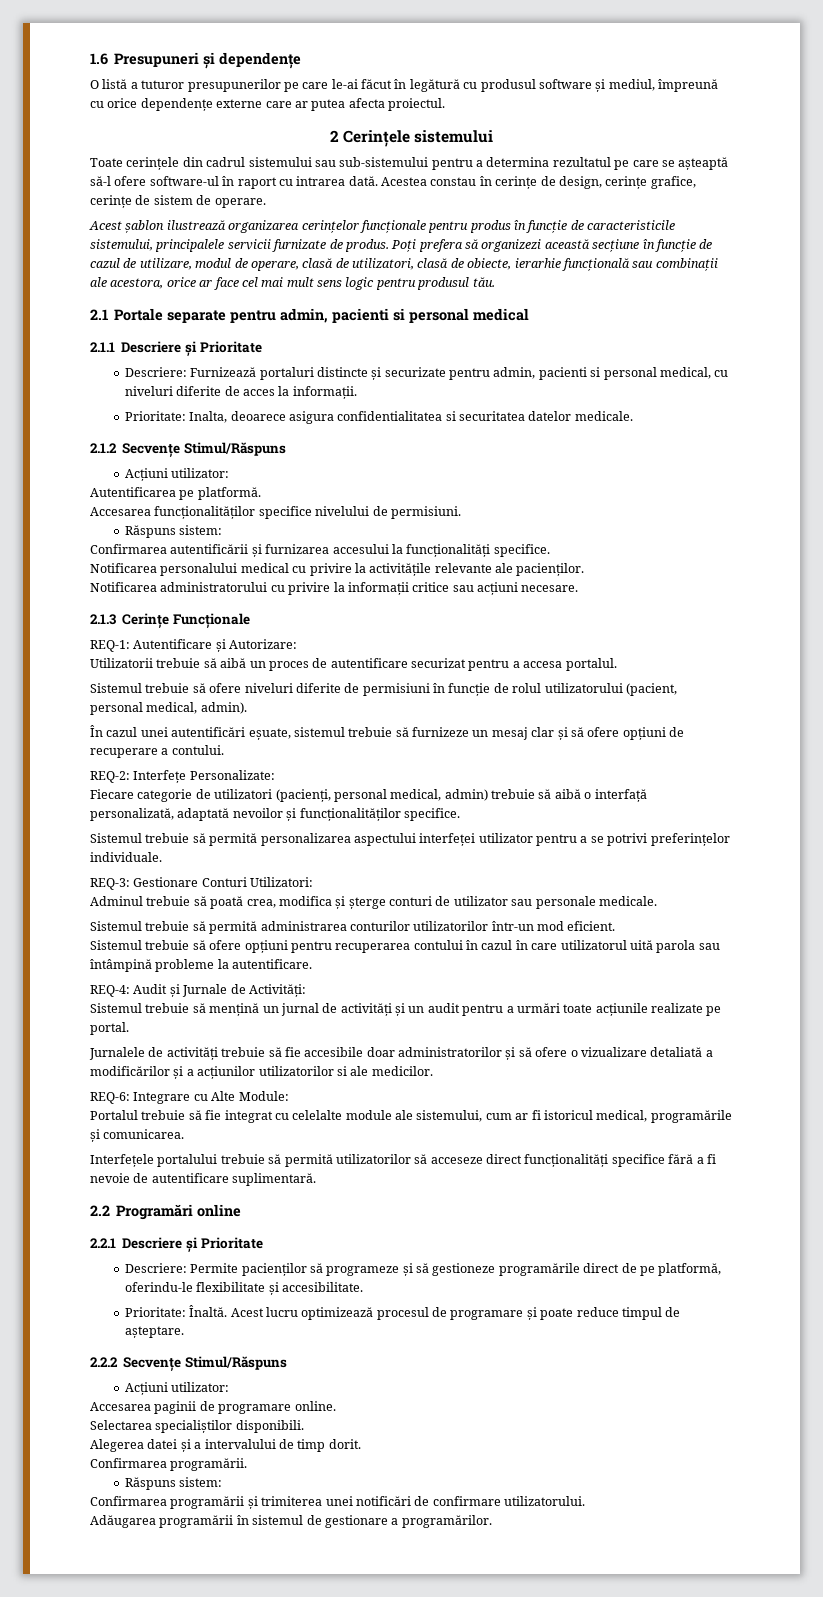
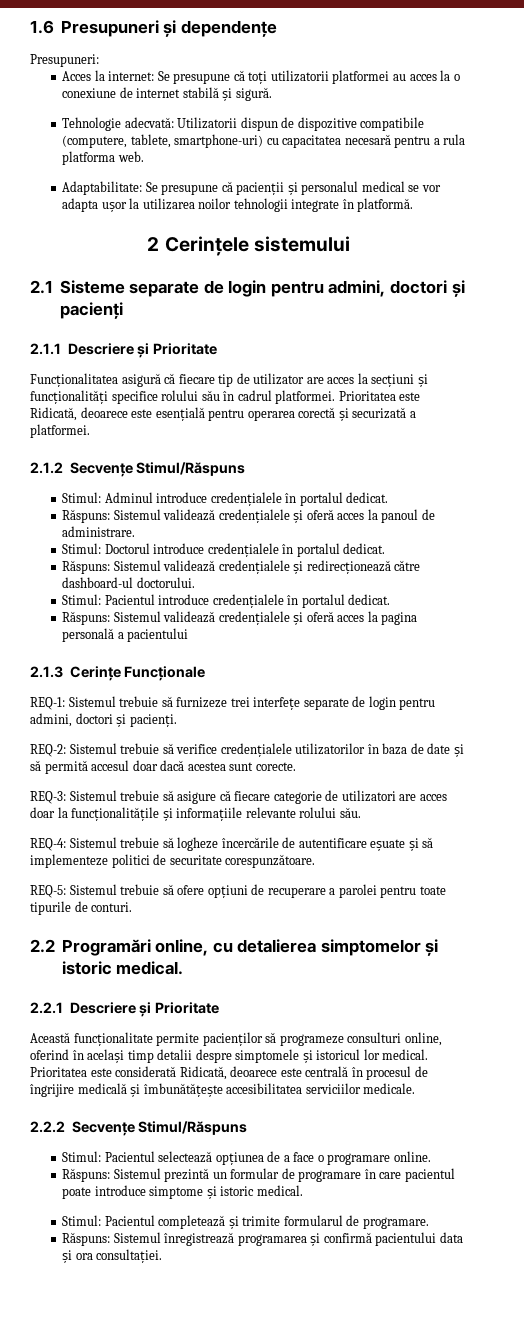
[90,79,718,92] [90,98,445,111] [329,130,494,147] [90,157,729,170] [90,176,696,189] [90,195,266,208] [89,220,676,233] [90,239,713,252] [90,258,718,271] [90,277,495,290] [90,308,530,323] [90,341,262,357] [124,367,729,380] [124,386,357,399] [124,411,633,424] [90,442,286,458] [124,468,230,481] [90,487,261,500] [90,506,461,519] [124,525,223,538] [90,544,550,557] [90,563,585,576] [90,582,579,595] [90,613,250,629] [90,639,298,652] [90,658,617,671] [90,683,677,696] [90,702,247,715] [90,725,684,740] [90,745,224,758] [90,770,275,783] [90,789,647,802] [90,808,460,821] [90,833,730,846] [90,852,162,862] [90,877,314,890] [90,896,657,909] [90,921,616,934] [90,940,720,953] [90,959,313,972] [90,984,306,997] [90,1003,722,1016] [90,1022,129,1035] [89,1047,713,1060] [90,1066,433,1079] [90,1091,289,1104] [90,1110,732,1123] [90,1129,185,1142] [90,1154,716,1167] [90,1173,317,1186] [90,1204,242,1220] [90,1237,263,1253] [124,1263,722,1276] [124,1282,363,1295] [124,1305,681,1320] [124,1326,184,1338] [90,1356,287,1372] [124,1382,230,1395] [90,1401,336,1414] [90,1420,304,1433] [90,1439,361,1452] [90,1458,248,1471] [124,1477,223,1490] [90,1496,585,1509] [90,1515,492,1528] O listă a tuturor presupunerilor pe care le-ai făcut în legătură cu produsul software și mediul, împreună cu orice dependențe externe care ar putea afecta proiectul. // 2 Cerințele sistemului // Toate cerințele din cadrul sistemului sau sub-sistemului pentru a determina rezultatul pe care se așteaptă să-l ofere software-ul în raport cu intrarea dată. Acestea constau în cerințe de design, cerințe grafice, cerințe de sistem de operare. // Acest șablon ilustrează organizarea cerințelor funcționale pentru produs în funcție de caracteristicile sistemului, principalele servicii furnizate de produs. Poți prefera să organizezi această secțiune în funcție de cazul de utilizare, modul de operare, clasă de utilizatori, clasă de obiecte, ierarhie funcțională sau combinații ale acestora, orice ar face cel mai mult sens logic pentru produsul tău. // 2.1 Portale separate pentru admin, pacienti si personal medical // 2.1.1 Descriere și Prioritate // Descriere: Furnizează portaluri distincte și securizate pentru admin, pacienti si personal medical, cu niveluri diferite de acces la informații. // Prioritate: Inalta, deoarece asigura confidentialitatea si securitatea datelor medicale. // 2.1.2 Secvențe Stimul/Răspuns // Acțiuni utilizator: // Autentificarea pe platformă. // Accesarea funcționalităților specifice nivelului de permisiuni. // Răspuns sistem: // Confirmarea autentificării și furnizarea accesului la funcționalități specifice. // Notificarea personalului medical cu privire la activitățile relevante ale pacienților. // Notificarea administratorului cu privire la informații critice sau acțiuni necesare. // 2.1.3 Cerințe Funcționale // REQ-1: Autentificare și Autorizare: // Utilizatorii trebuie să aibă un proces de autentificare securizat pentru a accesa portalul. // Sistemul trebuie să ofere niveluri diferite de permisiuni în funcție de rolul utilizatorului (pacient, personal medical, admin). // În cazul unei autentificări eșuate, sistemul trebuie să furnizeze un mesaj clar și să ofere opțiuni de recuperare a contului. // REQ-2: Interfețe Personalizate: // Fiecare categorie de utilizatori (pacienți, personal medical, admin) trebuie să aibă o interfață personalizată, adaptată nevoilor și funcționalităților specifice. // Sistemul trebuie să permită personalizarea aspectului interfeței utilizator pentru a se potrivi preferințelor individuale. // REQ-3: Gestionare Conturi Utilizatori: // Adminul trebuie să poată crea, modifica și șterge conturi de utilizator sau personale medicale. // Sistemul trebuie să permită administrarea conturilor utilizatorilor într-un mod eficient. // Sistemul trebuie să ofere opțiuni pentru recuperarea contului în cazul în care utilizatorul uită parola sau întâmpină probleme la autentificare. // REQ-4: Audit și Jurnale de Activități: // Sistemul trebuie să mențină un jurnal de activități și un audit pentru a urmări toate acțiunile realizate pe portal. // Jurnalele de activități trebuie să fie accesibile doar administratorilor și să ofere o vizualizare detaliată a modificărilor și a acțiunilor utilizatorilor si ale medicilor. // REQ-6: Integrare cu Alte Module: // Portalul trebuie să fie integrat cu celelalte module ale sistemului, cum ar fi istoricul medical, programările și comunicarea. // Interfețele portalului trebuie să permită utilizatorilor să acceseze direct funcționalități specifice fără a fi nevoie de autentificare suplimentară. // 2.2 Programări online // 2.2.1 Descriere și Prioritate // Descriere: Permite pacienților să programeze și să gestioneze programările direct de pe platformă, oferindu-le flexibilitate și accesibilitate. // Prioritate: Înaltă. Acest lucru optimizează procesul de programare și poate reduce timpul de așteptare. // 2.2.2 Secvențe Stimul/Răspuns // Acțiuni utilizator: // Accesarea paginii de programare online. // Selectarea specialiștilor disponibili. // Alegerea datei și a intervalului de timp dorit. // Confirmarea programării. // Răspuns sistem: // Confirmarea programării și trimiterea unei notificări de confirmare utilizatorului. // Adăugarea programării în sistemul de gestionare a programărilor. -> [30,54,99,67] [62,70,460,84] [62,87,272,101] [62,117,425,131] [62,134,466,148] [62,151,144,165] [62,181,441,195] [62,198,414,212] [147,236,350,256] [30,280,465,297] [59,302,123,319] [30,343,218,358] [30,373,428,387] [30,390,421,404] [30,407,416,421] [30,424,90,438] [30,462,246,477] [62,492,389,506] [62,509,435,523] [62,526,136,537] [62,543,386,557] [62,560,421,574] [62,577,195,588] [62,594,391,608] [62,611,418,625] [62,628,189,642] [30,666,206,681] [30,696,436,710] [30,713,177,727] [30,743,464,757] [30,760,296,774] [30,790,447,804] [30,807,361,821] [30,837,434,851] [30,854,316,868] [30,884,446,898] [30,901,133,915] [30,939,439,956] [61,961,184,975] [30,1002,220,1017] [30,1032,442,1046] [30,1049,429,1063] [30,1066,428,1080] [30,1083,416,1097] [30,1121,248,1136] [62,1151,431,1165] [62,1168,455,1182] [62,1185,303,1199] [62,1215,429,1229] [62,1232,463,1246] [62,1249,163,1263] Presupuneri: // Acces la internet: Se presupune că toți utilizatorii platformei au acces la o conexiune de internet stabilă și sigură. // Tehnologie adecvată: Utilizatorii dispun de dispozitive compatibile (computere, tablete, smartphone-uri) cu capacitatea necesară pentru a rula platforma web. // Adaptabilitate: Se presupune că pacienții și personalul medical se vor adapta ușor la utilizarea noilor tehnologii integrate în platformă. // 2 Cerințele sistemului // 2.1 Sisteme separate de login pentru admini, doctori și pacienți // 2.1.1 Descriere și Prioritate // Funcționalitatea asigură că fiecare tip de utilizator are acces la secțiuni și funcționalități specifice rolului său în cadrul platformei. Prioritatea este Ridicată, deoarece este esențială pentru operarea corectă și securizată a platformei. // 2.1.2 Secvențe Stimul/Răspuns // Stimul: Adminul introduce credențialele în portalul dedicat. // Răspuns: Sistemul validează credențialele și oferă acces la panoul de administrare. // Stimul: Doctorul introduce credențialele în portalul dedicat. // Răspuns: Sistemul validează credențialele și redirecționează către dashboard-ul doctorului. // Stimul: Pacientul introduce credențialele în portalul dedicat. // Răspuns: Sistemul validează credențialele și oferă acces la pagina personală a pacientului // 2.1.3 Cerințe Funcționale // REQ-1: Sistemul trebuie să furnizeze trei interfețe separate de login pentru admini, doctori și pacienți. // REQ-2: Sistemul trebuie să verifice credențialele utilizatorilor în baza de date și să permită accesul doar dacă acestea sunt corecte. // REQ-3: Sistemul trebuie să asigure că fiecare categorie de utilizatori are acces doar la funcționalitățile și informațiile relevante rolului său. // REQ-4: Sistemul trebuie să logheze încercările de autentificare eșuate și să implementeze politici de securitate corespunzătoare. // REQ-5: Sistemul trebuie să ofere opțiuni de recuperare a parolei pentru toate tipurile de conturi. // 2.2 Programări online, cu detalierea simptomelor și istoric medical. // 2.2.1 Descriere și Prioritate // Această funcționalitate permite pacienților să programeze consulturi online, oferind în același timp detalii despre simptomele și istoricul lor medical. Prioritatea este considerată Ridicată, deoarece este centrală în procesul de îngrijire medicală și îmbunătățește accesibilitatea serviciilor medicale. // 2.2.2 Secvențe Stimul/Răspuns // Stimul: Pacientul selectează opțiunea de a face o programare online. // Răspuns: Sistemul prezintă un formular de programare în care pacientul poate introduce simptome și istoric medical. // Stimul: Pacientul completează și trimite formularul de programare. // Răspuns: Sistemul înregistrează programarea și confirmă pacientului data și ora consultației.

